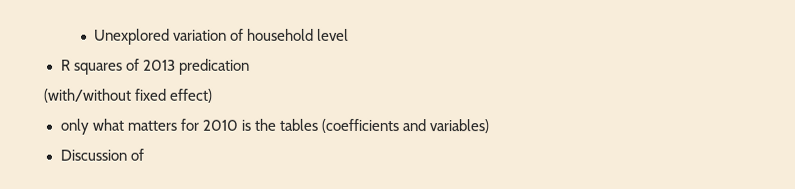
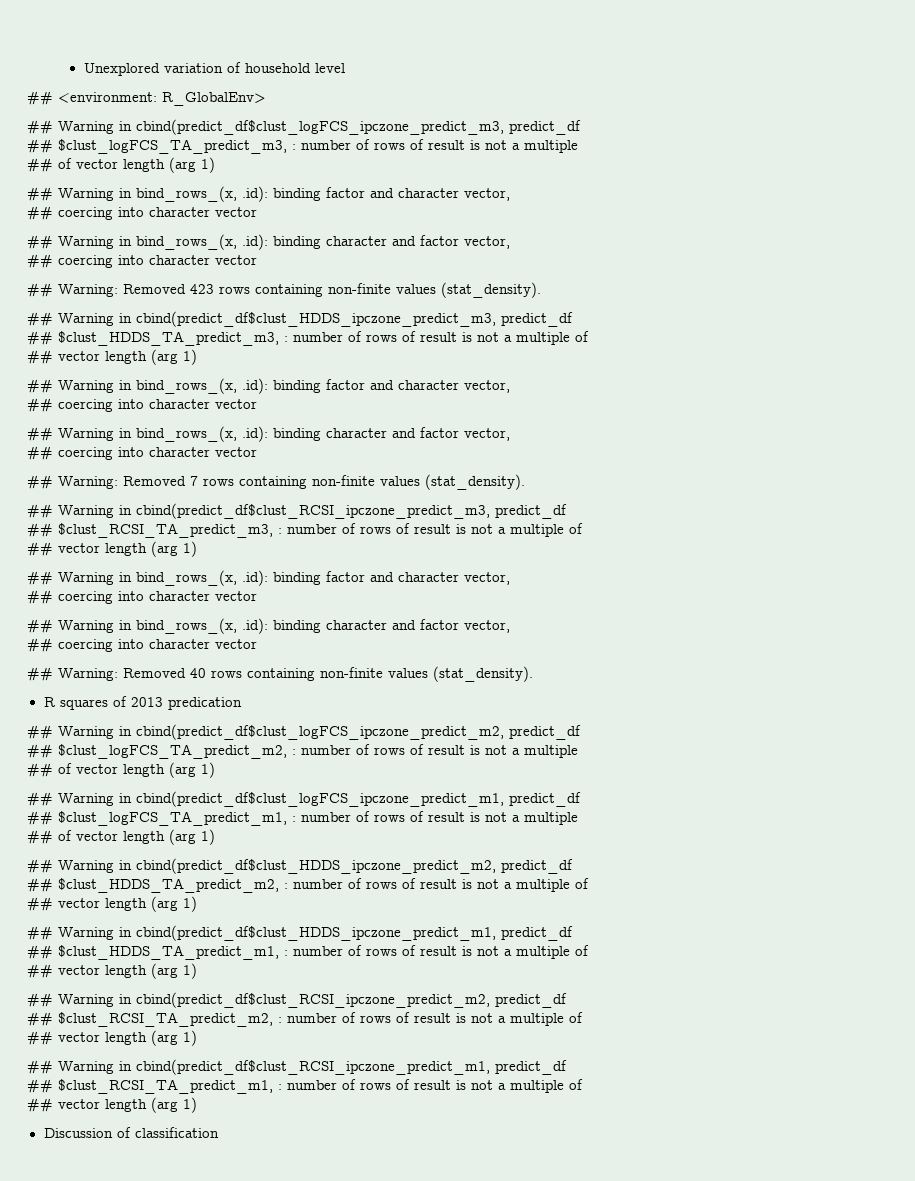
(350, 34) none -> [27,91,266,106] [27,119,581,135] [27,139,578,154] [27,157,215,173] [27,186,510,202] [27,206,257,220] [27,234,510,250] [27,254,257,268] [27,282,541,298] [27,311,573,327] [27,331,589,346] [27,349,197,365] [27,378,510,394] [27,398,257,412] [27,426,510,442] [27,446,257,460] [27,474,525,490] [27,503,567,519] [27,523,583,538] [27,541,197,557] [27,570,510,586] [27,590,257,604] [27,618,510,634] [27,638,257,652] [27,666,533,682] // ## <environment: R_GlobalEnv> // ## Warning in cbind(predict_df$clust_logFCS_ipczone_predict_m3, predict_df // ## $clust_logFCS_TA_predict_m3, : number of rows of result is not a multiple // ## of vector length (arg 1) // ## Warning in bind_rows_(x, .id): binding factor and character vector, // ## coercing into character vector // ## Warning in bind_rows_(x, .id): binding character and factor vector, // ## coercing into character vector // ## Warning: Removed 423 rows containing non-finite values (stat_density). // ## Warning in cbind(predict_df$clust_HDDS_ipczone_predict_m3, predict_df // ## $clust_HDDS_TA_predict_m3, : number of rows of result is not a multiple of // ## vector length (arg 1) // ## Warning in bind_rows_(x, .id): binding factor and character vector, // ## coercing into character vector // ## Warning in bind_rows_(x, .id): binding character and factor vector, // ## coercing into character vector // ## Warning: Removed 7 rows containing non-finite values (stat_density). // ## Warning in cbind(predict_df$clust_RCSI_ipczone_predict_m3, predict_df // ## $clust_RCSI_TA_predict_m3, : number of rows of result is not a multiple of // ## vector length (arg 1) // ## Warning in bind_rows_(x, .id): binding factor and character vector, // ## coercing into character vector // ## Warning in bind_rows_(x, .id): binding character and factor vector, // ## coercing into character vector // ## Warning: Removed 40 rows containing non-finite values (stat_density).
[43,88,214,103] [59,118,490,135] (with/without fixed effect) // only what matters for 2010 is the tables (coefficients and variables) -> [27,724,581,740] [27,744,578,759] [27,762,215,778] [27,791,581,807] [27,811,578,826] [27,829,215,845] [27,858,573,874] [27,878,589,893] [27,896,197,912] [27,925,573,941] [27,945,589,960] [27,963,197,979] [27,992,567,1008] [27,1012,583,1027] [27,1030,197,1046] [27,1059,567,1075] [27,1079,583,1094] [27,1097,197,1113] ## Warning in cbind(predict_df$clust_logFCS_ipczone_predict_m2, predict_df // ## $clust_logFCS_TA_predict_m2, : number of rows of result is not a multiple // ## of vector length (arg 1) // ## Warning in cbind(predict_df$clust_logFCS_ipczone_predict_m1, predict_df // ## $clust_logFCS_TA_predict_m1, : number of rows of result is not a multiple // ## of vector length (arg 1) // ## Warning in cbind(predict_df$clust_HDDS_ipczone_predict_m2, predict_df // ## $clust_HDDS_TA_predict_m2, : number of rows of result is not a multiple of // ## vector length (arg 1) // ## Warning in cbind(predict_df$clust_HDDS_ipczone_predict_m1, predict_df // ## $clust_HDDS_TA_predict_m1, : number of rows of result is not a multiple of // ## vector length (arg 1) // ## Warning in cbind(predict_df$clust_RCSI_ipczone_predict_m2, predict_df // ## $clust_RCSI_TA_predict_m2, : number of rows of result is not a multiple of // ## vector length (arg 1) // ## Warning in cbind(predict_df$clust_RCSI_ipczone_predict_m1, predict_df // ## $clust_RCSI_TA_predict_m1, : number of rows of result is not a multiple of // ## vector length (arg 1)
(144, 154) none -> [134,1127,219,1138] classification

